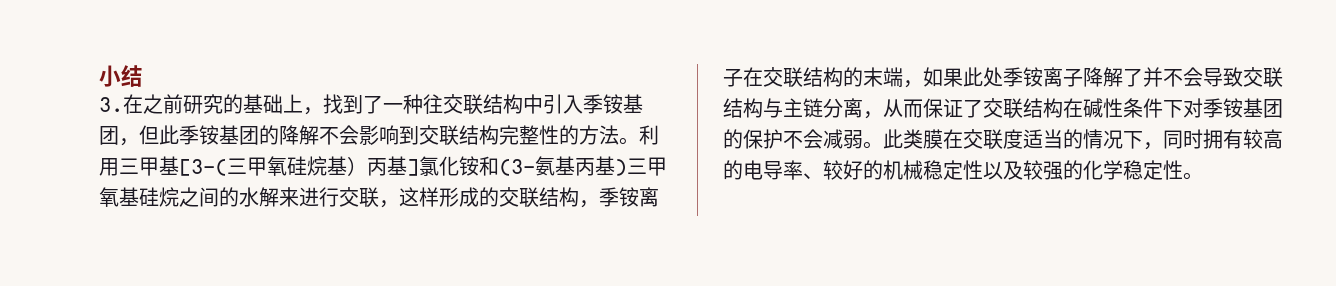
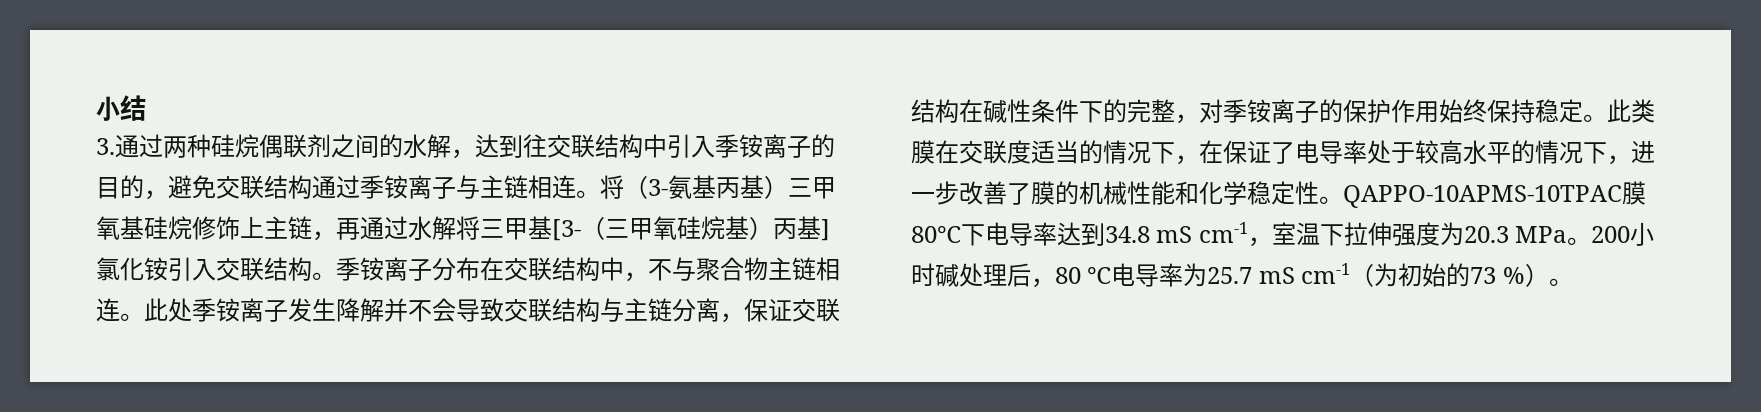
[123,94,423,115] 在之前研究的基础上，找到了一种 -> [115,134,523,159] 通过两种硅烷偶联剂之间的水解，达到
[623,94,643,113] [99,125,659,146] [99,156,227,176] 基团，但此季铵基团的降解不会影响到交联结构完整性的方法。利用三甲基[3-( -> [763,134,835,158] [96,175,836,200] [96,216,605,241] 离子的目的，避免交联结构通过季铵离子与主链相连。将（3-氨基丙基）三甲氧基硅烷修饰上主链，再通过水解将三甲基[3-（
[479,156,667,176] [99,187,659,208] [723,68,743,87] 和(3-氨基丙基)三甲氧基硅烷之间的水解来进行交联，这样形成的交联结构，季铵离子 -> [168,257,480,281] 引入交联结构。季铵离子分布
[843,67,963,88] 的末端，如果 -> [600,257,840,282] [96,298,144,322] 中，不与聚合物主链相连。
[1083,67,1143,87] 降解了 -> [288,298,384,322] 发生降解
[883,98,983,118] 从而保证了 -> [744,298,792,322] 保证
[1183,98,1283,118] [723,129,863,149] 对季铵基团的保护不会减弱 -> [1103,99,1583,124] 的完整，对季铵离子的保护作用始终保持稳定
[1163,129,1283,149] [723,160,1183,180] 同时拥有较高的电导率、较好的机械稳定性以及较强的化学稳定性 -> [1199,140,1655,165] [911,181,1646,208] [911,222,1655,247] [911,263,1549,288] 在保证了电导率处于较高水平的情况下，进一步改善了膜的机械性能和化学稳定性。QAPPO-10APMS-10TPAC膜80℃下电导率达到34.8 mS cm-1，室温下拉伸强度为20.3 MPa。200小时碱处理后，80 ℃电导率为25.7 mS cm-1（为初始的73 %）

